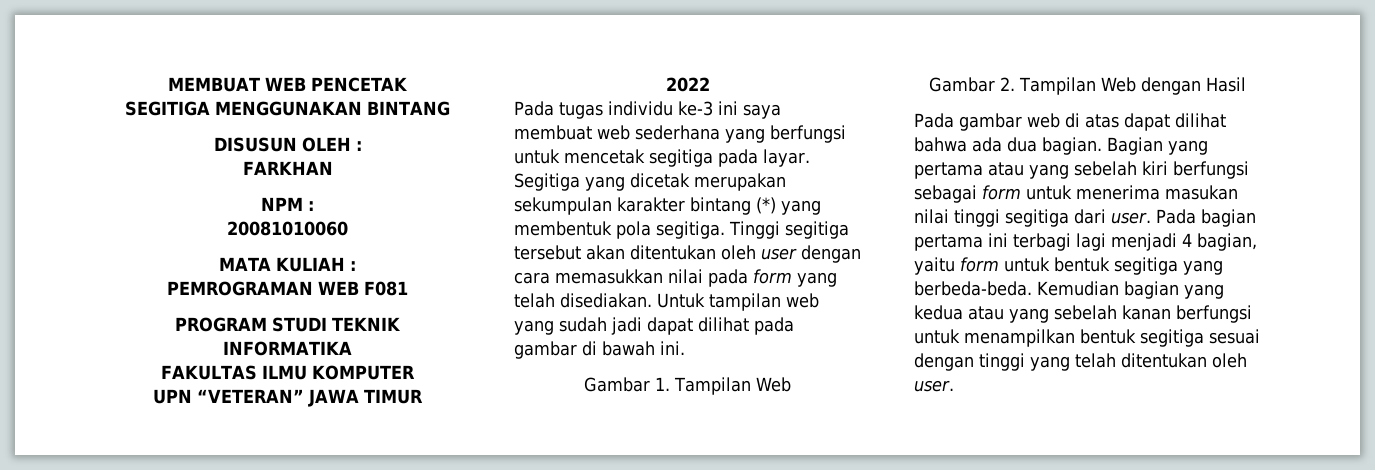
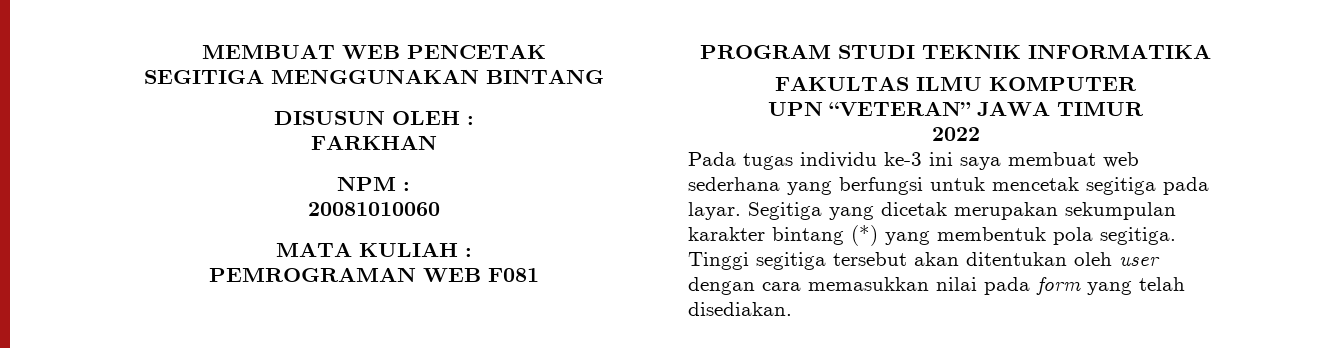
[657,293,819,311] [514,317,794,335] [514,341,685,359] [583,377,792,395] [928,77,1247,95] [914,113,1226,131] [914,137,1208,155] [914,161,1249,179] [914,185,1238,203] [914,209,1256,227] [914,233,1257,251] [914,257,1223,275] [914,281,1224,299] [914,305,1252,323] [914,329,1260,347] [914,353,1247,371] [914,380,954,392] Untuk tampilan web yang sudah jadi dapat dilihat pada gambar di bawah ini. // Gambar 1. Tampilan Web // Gambar 2. Tampilan Web dengan Hasil // Pada gambar web di atas dapat dilihat bahwa ada dua bagian. Bagian yang pertama atau yang sebelah kiri berfungsi sebagai form untuk menerima masukan nilai tinggi segitiga dari user. Pada bagian pertama ini terbagi lagi menjadi 4 bagian, yaitu form untuk bentuk segitiga yang berbeda-beda. Kemudian bagian yang kedua atau yang sebelah kanan berfungsi untuk menampilkan bentuk segitiga sesuai dengan tinggi yang telah ditentukan oleh user. -> (792, 309) none

